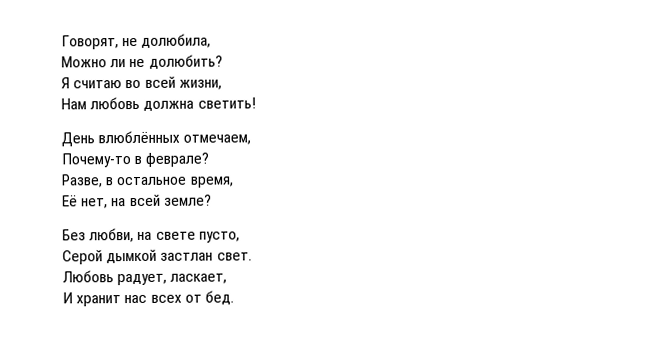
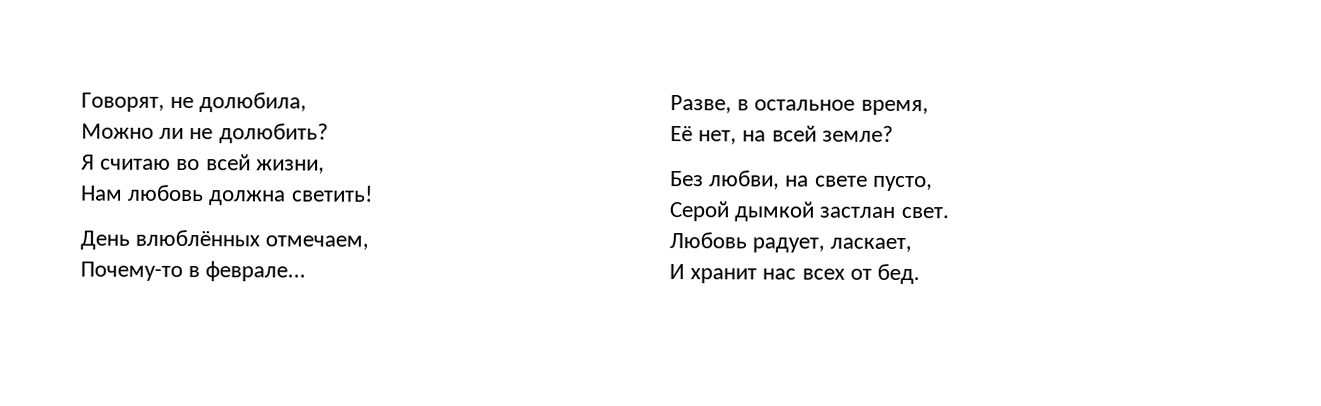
[145,152,210,167] феврале? -> [205,261,307,282] феврале...

